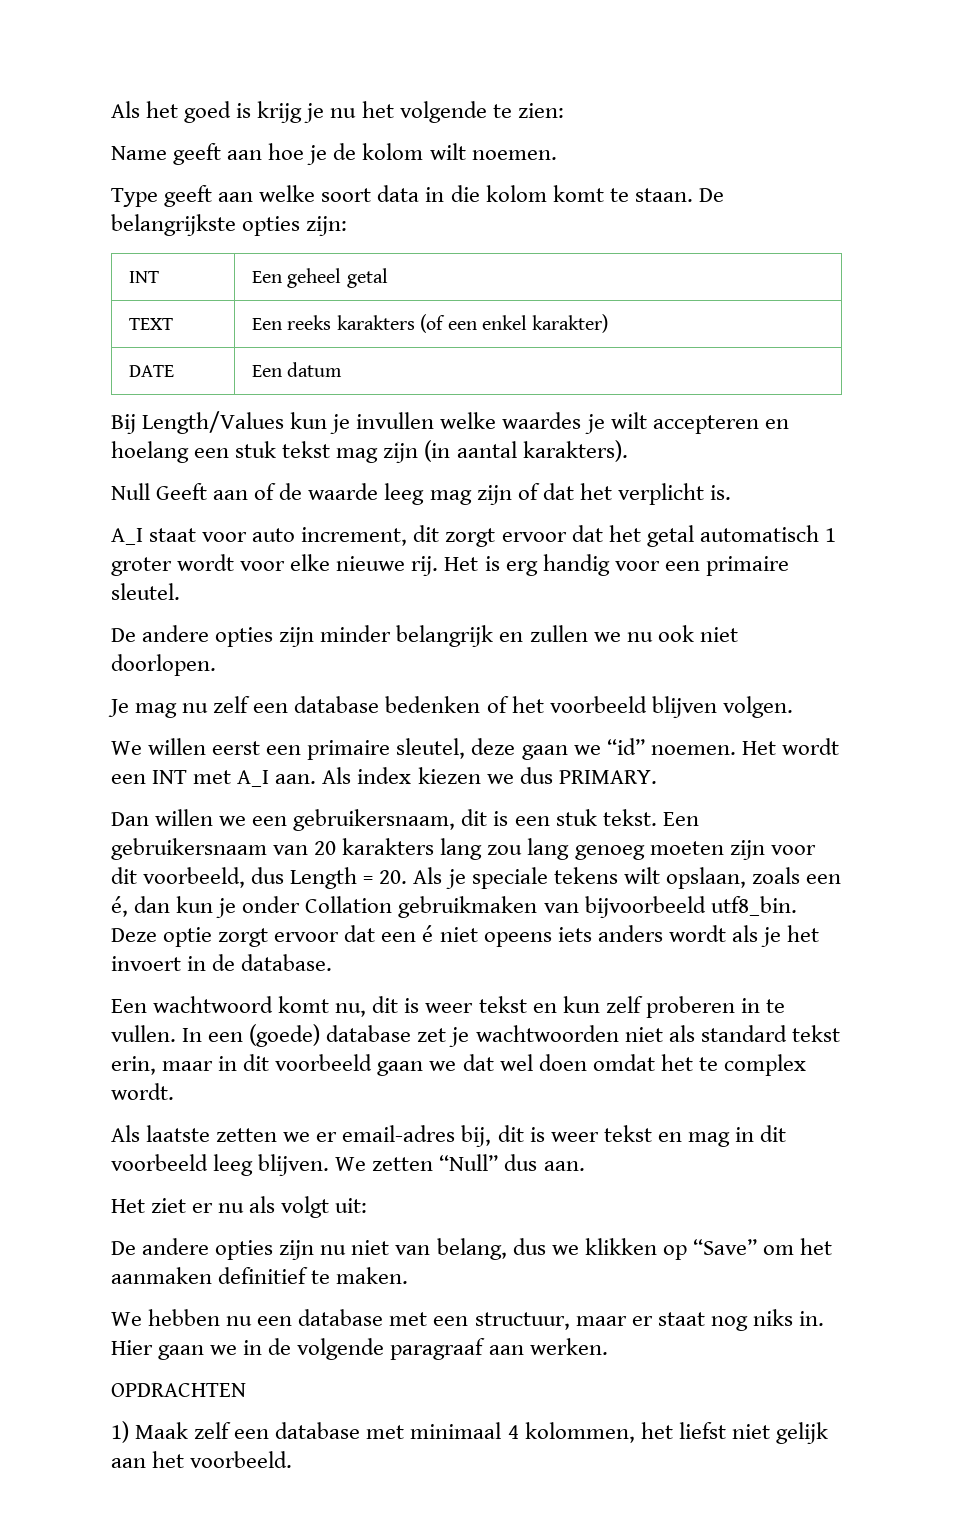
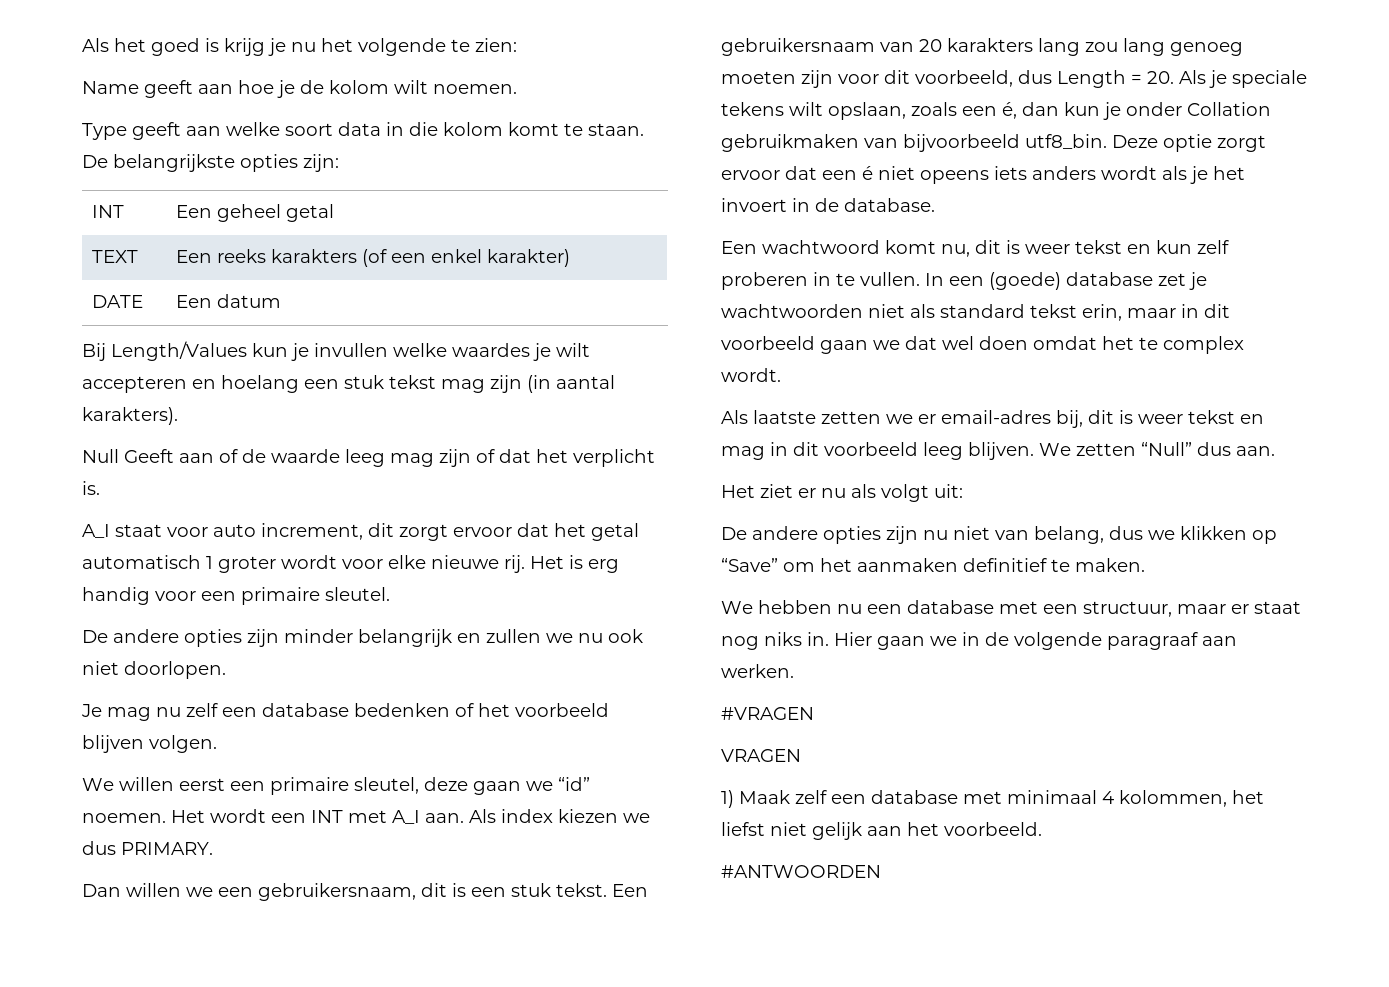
[111,1383,246,1397] OPDRACHTEN -> [721,707,814,720] [721,749,801,762] #VRAGEN // VRAGEN
(293, 1459) none -> [721,865,881,878] // #ANTWOORDEN

